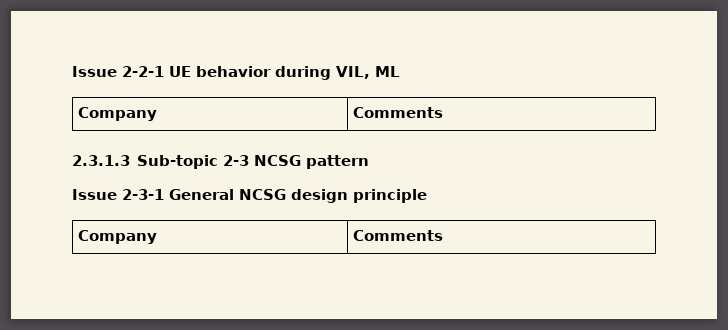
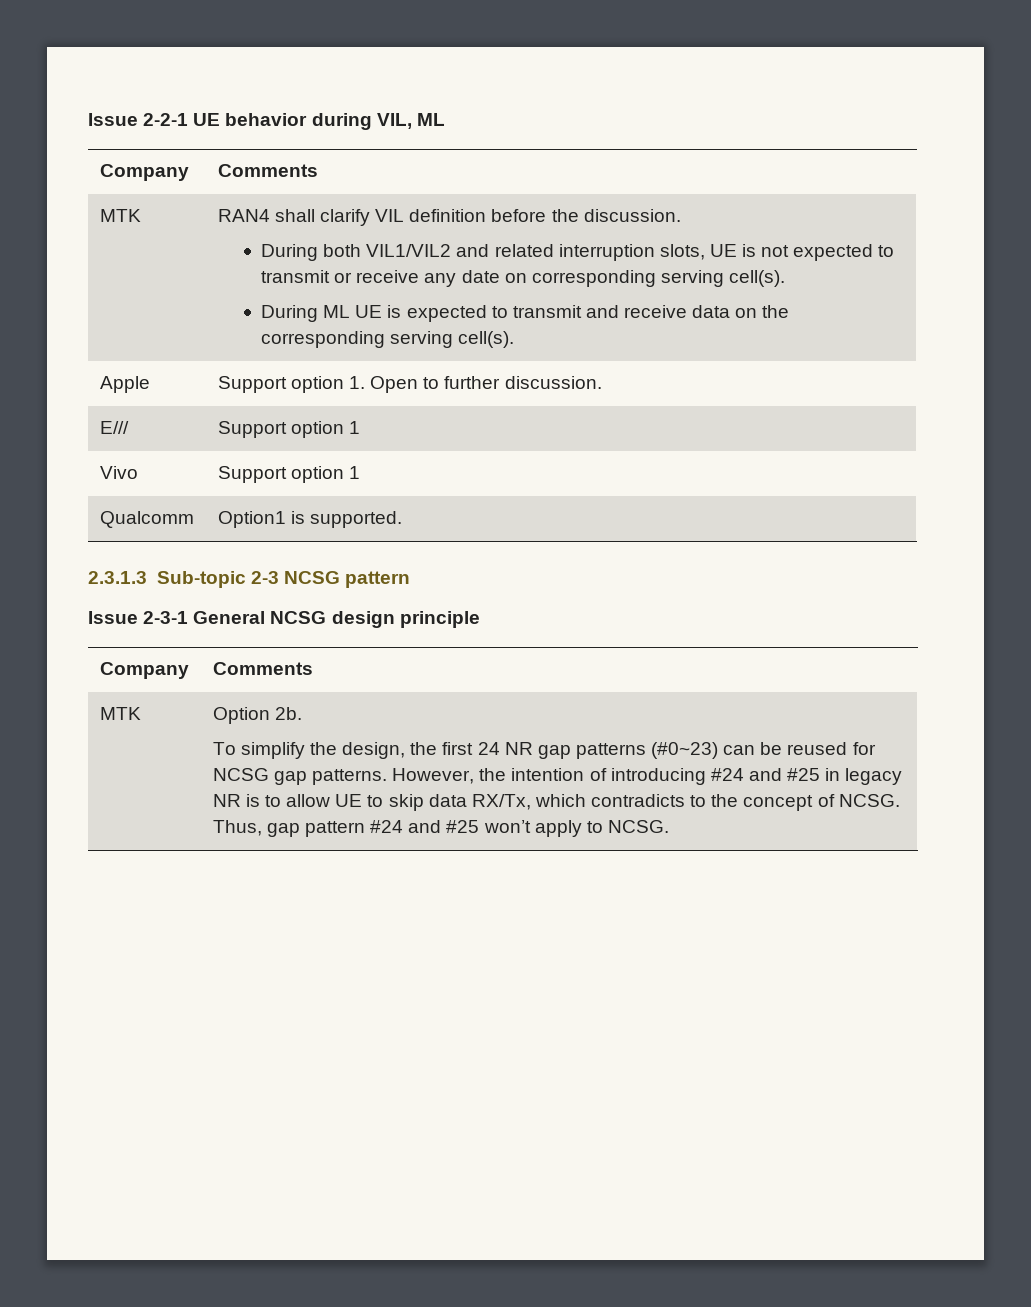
(444, 112) none -> [99,209,141,222] [217,209,681,226] [260,244,895,261] [260,270,786,287] [260,305,790,322] [260,331,515,348] [99,376,150,393] [217,376,602,393] [99,421,129,434] [217,421,361,438] [99,466,138,479] [217,466,361,483] [99,511,194,528] [217,511,403,528] // MTK | RAN4 shall clarify VIL definition before the discussion. // During both VIL1/VIL2 and related interruption slots, UE is not expected to transmit or receive any date on corresponding serving cell(s). // During ML UE is expected to transmit and receive data on the corresponding serving cell(s). // Apple | Support option 1. Open to further discussion. // E/// | Support option 1 // Vivo | Support option 1 // Qualcomm | Option1 is supported.
(444, 235) none -> [99,707,141,720] [212,707,302,724] [212,742,876,759] [212,768,903,785] [212,794,900,811] [212,820,669,837] // MTK | Option 2b. // To simplify the design, the first 24 NR gap patterns (#0~23) can be reused for NCSG gap patterns. However, the intention of introducing #24 and #25 in legacy NR is to allow UE to skip data RX/Tx, which contradicts to the concept of NCSG. Thus, gap pattern #24 and #25 won’t apply to NCSG.

